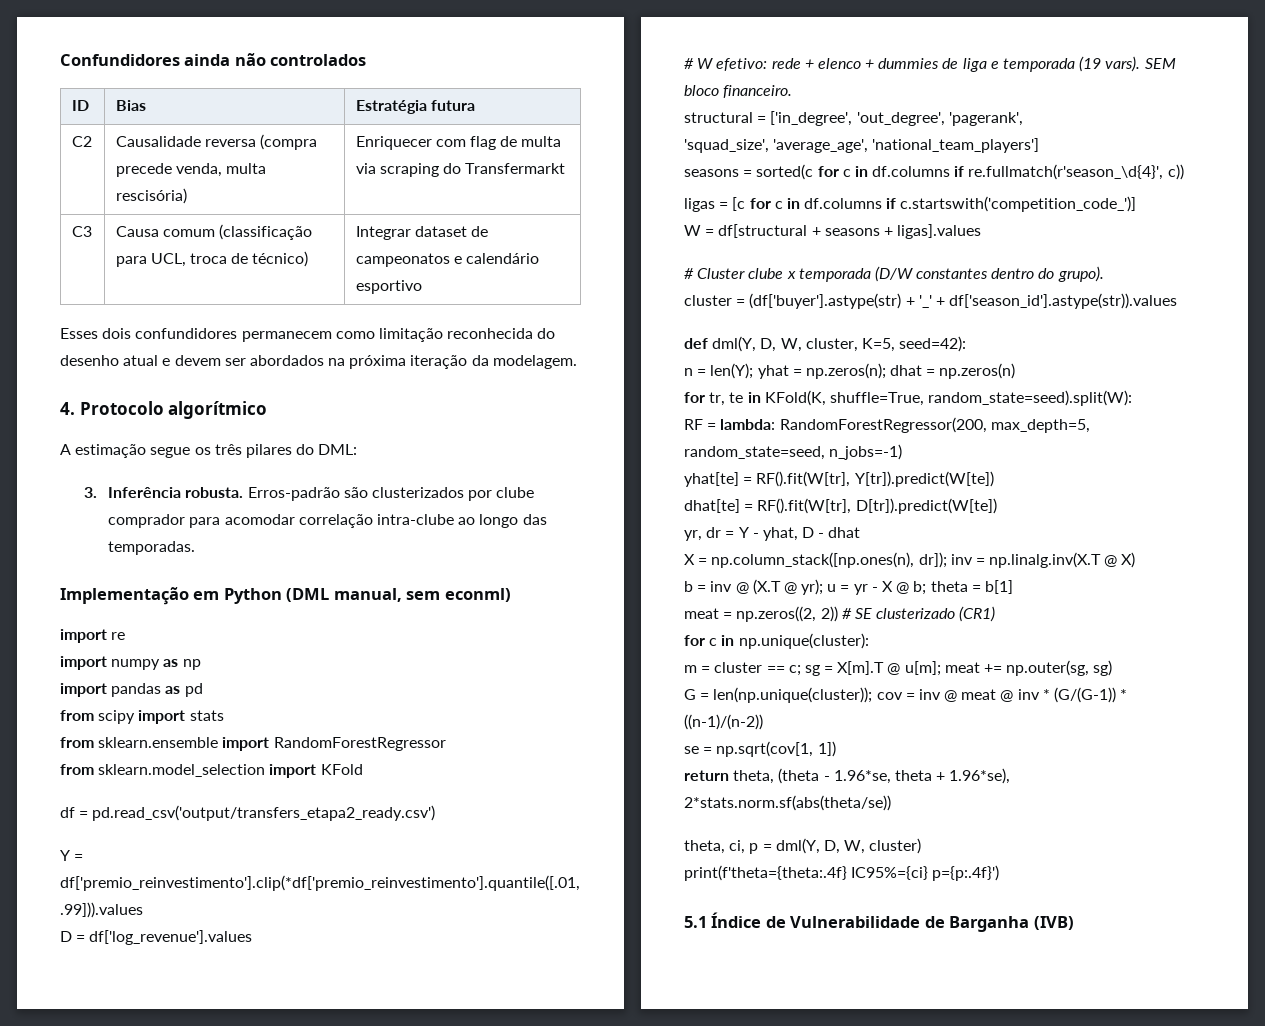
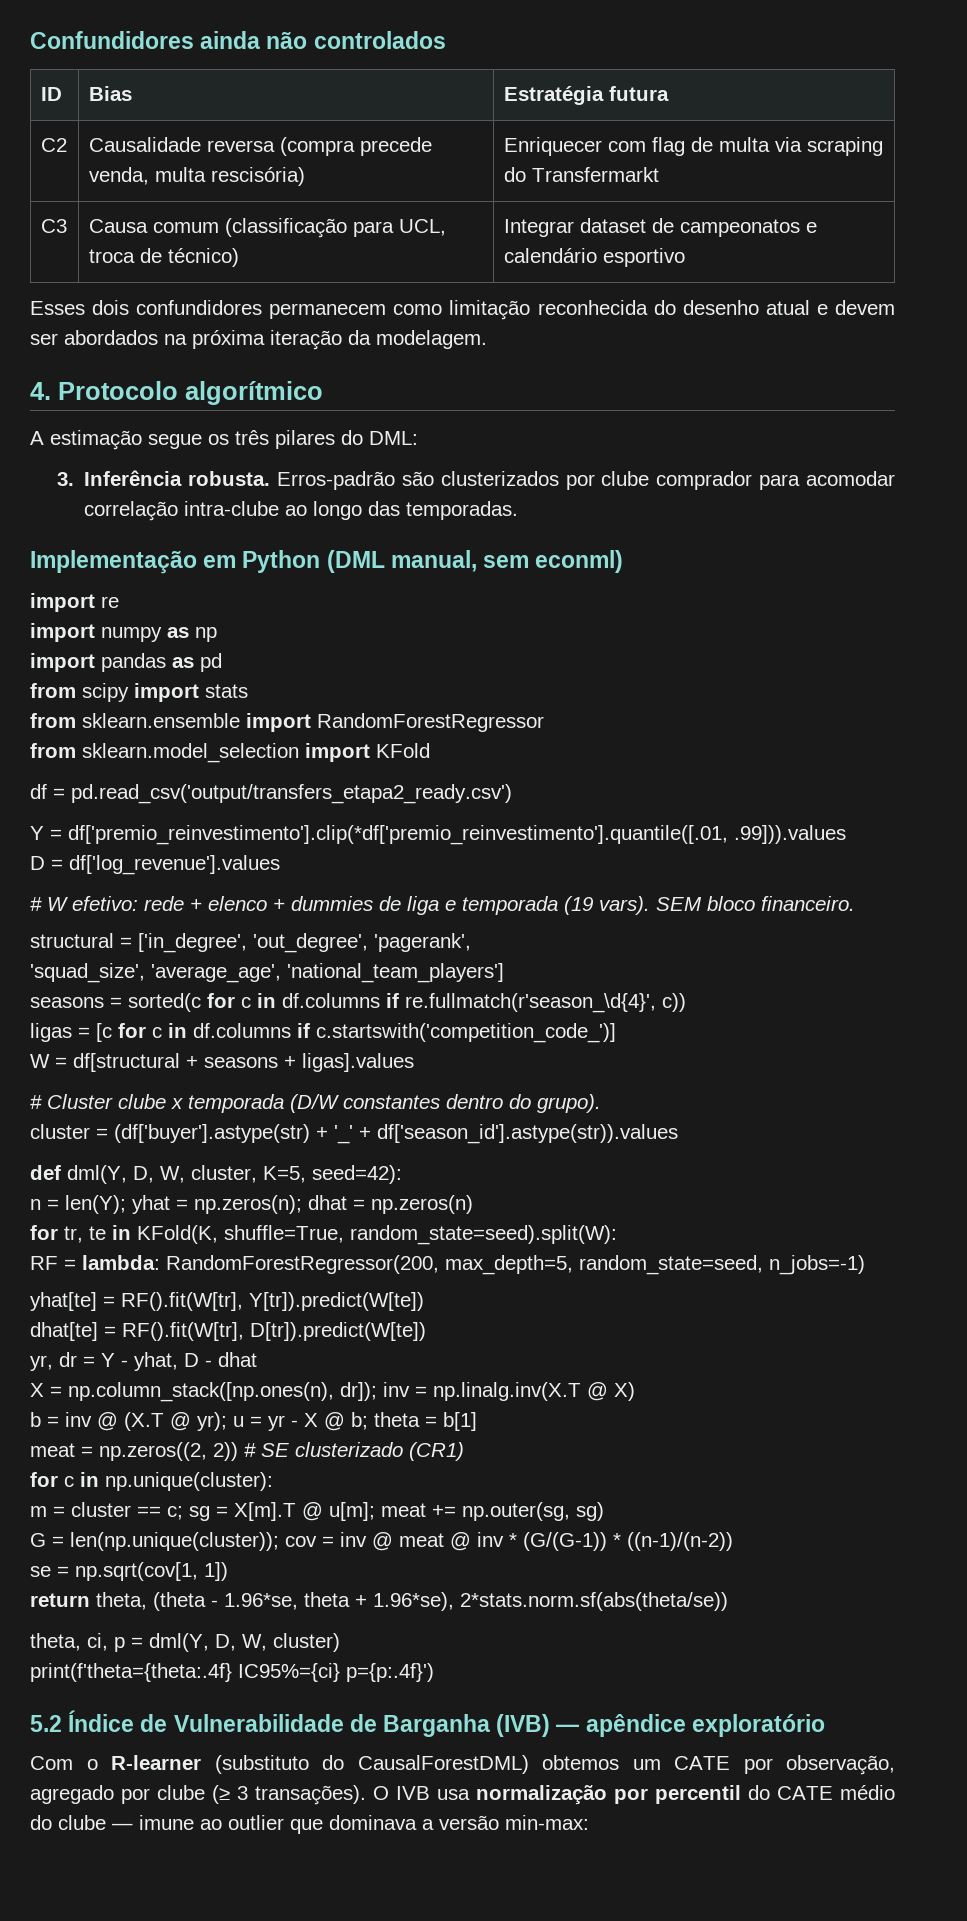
[684,916,707,928] 5.1 -> [30,1715,62,1732] 5.2
(1074, 923) none -> [556,1714,825,1737] [30,1755,895,1775] [30,1785,895,1805] [30,1815,589,1834] — apêndice exploratório // Com o R-learner (substituto do CausalForestDML) obtemos um CATE por observação, agregado por clube (≥ 3 transações). O IVB usa normalização por percentil do CATE médio do clube — imune ao outlier que dominava a versão min-max:

